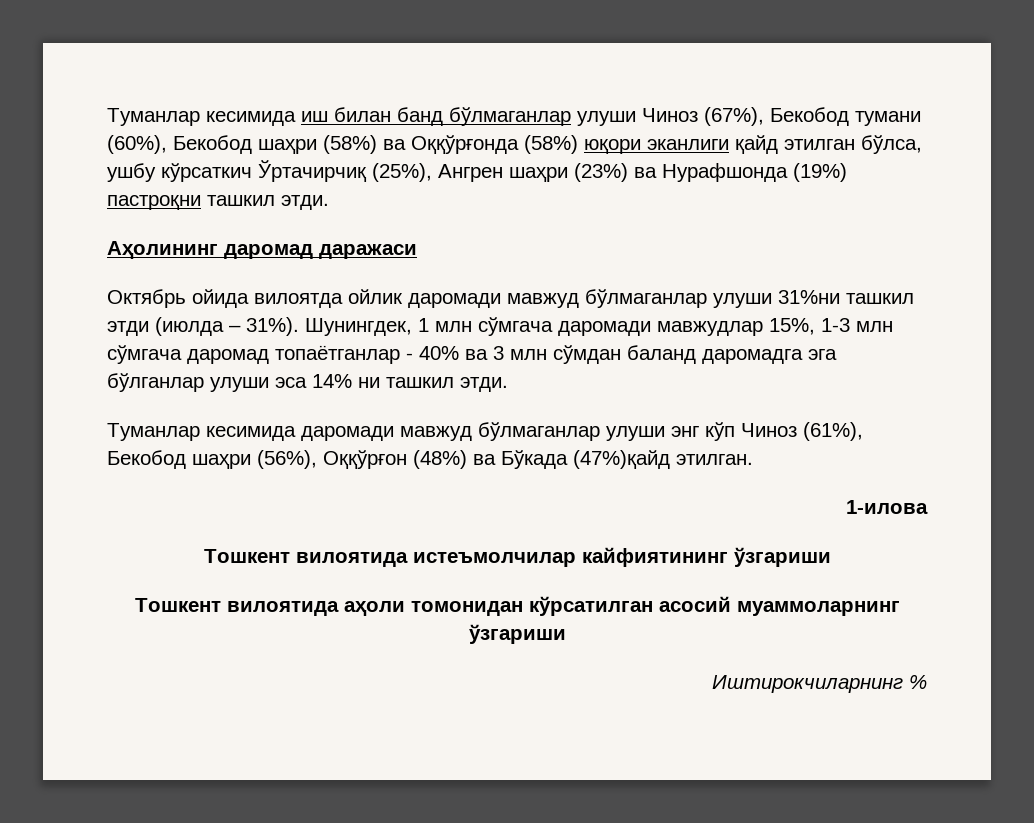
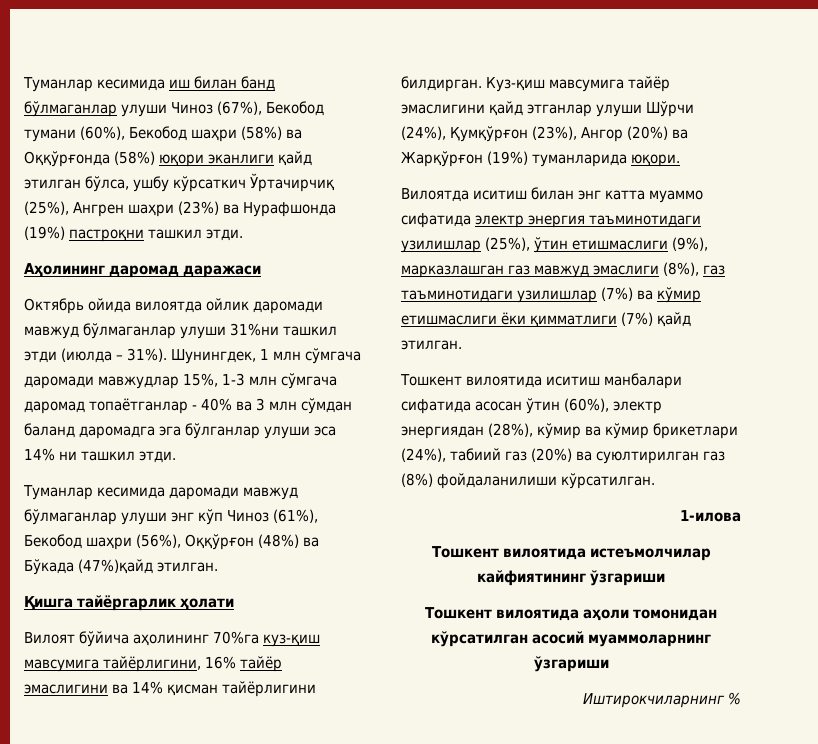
(753, 459) none -> [24,595,234,611] [24,631,320,647] [24,656,282,672] [24,681,316,697] [401,76,670,92] [401,101,694,117] [401,126,688,142] [401,151,680,167] [401,187,703,203] [401,213,701,228] [401,237,708,253] [401,262,725,278] [401,287,701,303] [401,312,691,327] [401,340,462,350] [400,373,682,389] [401,398,662,414] [401,423,738,439] [401,448,725,464] [401,473,655,489] // Қишга тайёргарлик ҳолати // Вилоят бўйича аҳолининг 70%га куз-қиш мавсумига тайёрлигини, 16% тайёр эмаслигини ва 14% қисман тайёрлигини билдирган. Куз-қиш мавсумига тайёр эмаслигини қайд этганлар улуши Шўрчи (24%), Қумқўрғон (23%), Ангор (20%) ва Жарқўрғон (19%) туманларида юқори. // Вилоятда иситиш билан энг катта муаммо сифатида электр энергия таъминотидаги узилишлар (25%), ўтин етишмаслиги (9%), марказлашган газ мавжуд эмаслиги (8%), газ таъминотидаги узилишлар (7%) ва кўмир етишмаслиги ёки қимматлиги (7%) қайд этилган. // Тошкент вилоятида иситиш манбалари сифатида асосан ўтин (60%), электр энергиядан (28%), кўмир ва кўмир брикетлари (24%), табиий газ (20%) ва суюлтирилган газ (8%) фойдаланилиши кўрсатилган.

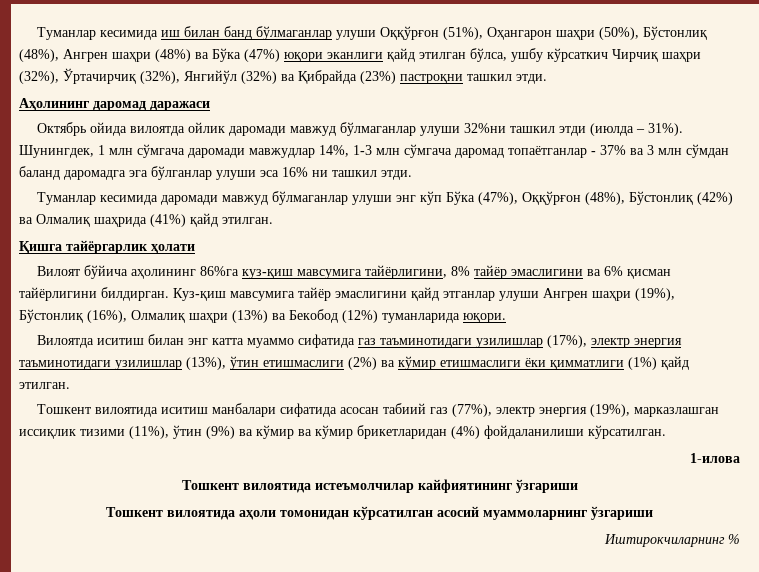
[171,101,324,116] [24,126,302,142] [24,151,155,167] Чиноз (67%), Бекобод тумани (60%), Бекобод шаҳри (58%) ва Оққўрғонда (58%) -> [380,26,708,40] [19,48,280,62] Оққўрғон (51%), Оҳангарон шаҳри (50%), Бўстонлиқ (48%), Ангрен шаҳри (48%) ва Бўка (47%)
[250,173,334,192] [24,201,336,217] [24,226,65,240] Ўртачирчиқ (25%), Ангрен шаҳри (23%) ва Нурафшонда (19%) -> [612,49,701,62] [19,68,396,84] Чирчиқ шаҳри (32%), Ўртачирчиқ (32%), Янгийўл (32%) ва Қибрайда (23%)
[230,323,279,336] 31%ни -> [464,123,507,133] 32%ни
[183,373,218,387] 15%, -> [319,145,349,157] 14%,
[201,398,232,411] 40% -> [600,145,626,155] 37%
[24,448,55,461] 14% -> [282,167,308,177] 16%
[227,509,318,523] [24,534,319,550] [24,559,153,575] Чиноз (61%), Бекобод шаҳри (56%), Оққўрғон (48%) ва Бўкада (47%)қайд -> [446,191,734,205] [19,213,218,227] Бўка (47%), Оққўрғон (48%), Бўстонлиқ (42%) ва Олмалиқ шаҳрида (41%) қайд
[213,631,259,644] 70%га -> [200,266,240,276] 86%га
[205,656,236,669] 16% -> [451,266,471,276] 8%
[132,681,163,694] 14% -> [604,266,624,276] 6%
[646,101,694,117] [401,126,688,142] [401,151,528,167] Шўрчи (24%), Қумқўрғон (23%), Ангор (20%) ва Жарқўрғон (19%) -> [543,288,675,301] [19,309,378,323] Ангрен шаҳри (19%), Бўстонлиқ (16%), Олмалиқ шаҳри (13%) ва Бекобод (12%)
(471, 220) none -> [358,335,588,348] газ таъминотидаги узилишлар (17%),
[485,237,530,251] (25%), -> [186,357,226,370] (13%),
[672,237,708,251] [401,262,725,278] [401,287,633,303] (9%), марказлашган газ мавжуд эмаслиги (8%), газ таъминотидаги узилишлар (7%) -> [348,357,377,370] (2%)
[621,312,653,326] (7%) -> [628,357,657,370] (1%)
[526,398,662,414] [401,423,738,439] [401,448,725,464] [401,473,433,487] ўтин (60%), электр энергиядан (28%), кўмир ва кўмир брикетлари (24%), табиий газ (20%) ва суюлтирилган газ (8%) -> [383,403,720,417] [19,425,480,439] табиий газ (77%), электр энергия (19%), марказлашган иссиқлик тизими (11%), ўтин (9%) ва кўмир ва кўмир брикетларидан (4%)

